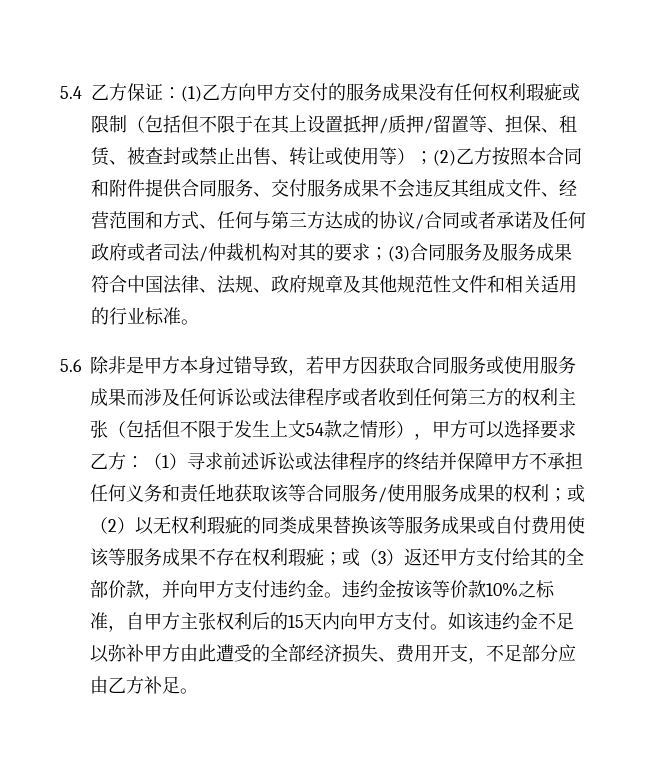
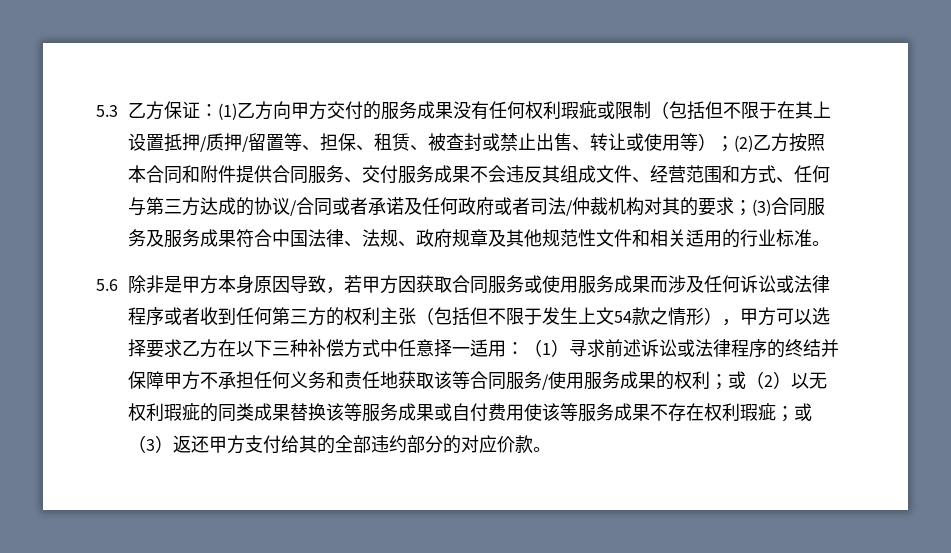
[60,86,82,99] 5.4 -> [96,105,118,117] 5.3
[216,356,252,374] 过错 -> [253,276,290,293] 原因
(126, 461) none -> [217,339,506,358] 在以下三种补偿方式中任意择一适用
[108,580,555,600] [90,612,574,632] [90,644,576,664] [90,676,180,694] 价款，并向甲方支付违约金。违约金按该等价款10%之标准，自甲方主张权利后的15天内向甲方支付。如该违约金不足以弥补甲方由此遭受的全部经济损失、费用开支，不足部分应由乙方补足 -> [370,435,533,454] 违约部分的对应价款

